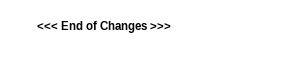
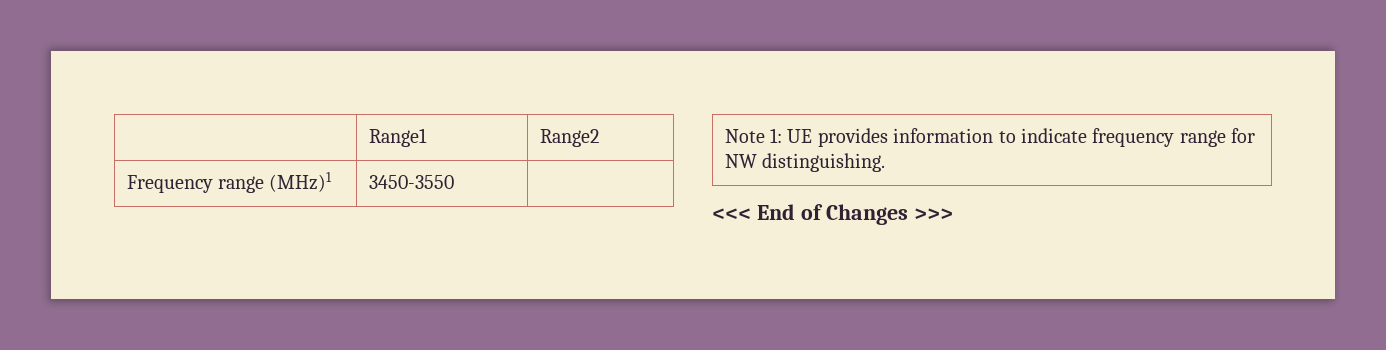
(37, 26) none -> [368,128,427,147] [539,129,599,147] [126,172,333,193] [368,175,454,189] [724,128,1256,147] [724,153,885,172] | Range1 | Range2 // Frequency range (MHz)1 | 3450-3550 | // Note 1: UE provides information to indicate frequency range for NW distinguishing. //

